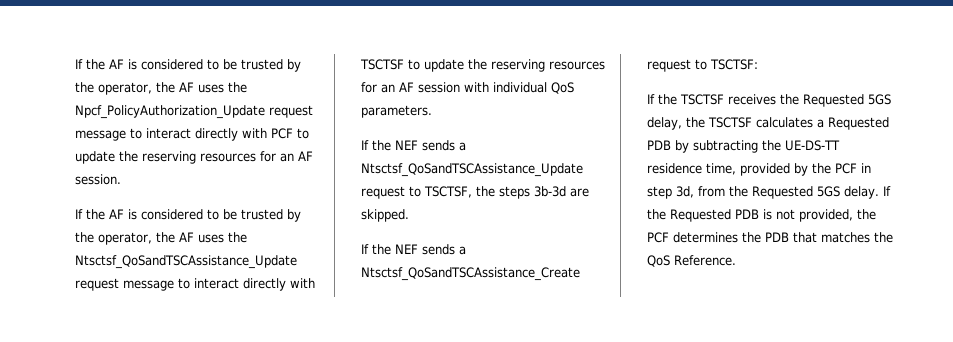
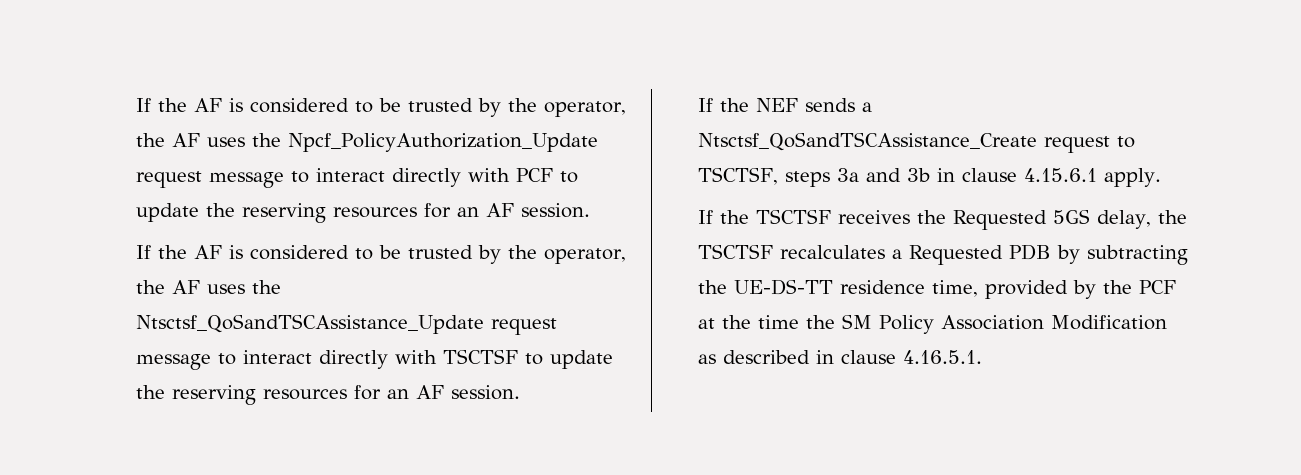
[418,82,575,94] [361,105,433,118] [361,140,467,151] [361,163,584,177] [361,186,590,199] [361,209,410,222] session with individual QoS parameters. // If the NEF sends a Ntsctsf_QoSandTSCAssistance_Update request to TSCTSF, the steps 3b-3d are skipped. -> [451,385,521,400] session.
[710,59,759,70] TSCTSF: -> [698,167,1162,187] TSCTSF, steps 3a and 3b in clause 4.15.6.1 apply.
[756,117,814,128] calculates -> [780,245,886,259] recalculates
[861,163,872,173] [647,186,891,199] [647,209,877,222] [647,232,894,243] [647,255,737,267] in step 3d, from the Requested 5GS delay. If the Requested PDB is not provided, the PCF determines the PDB that matches the QoS Reference. -> [698,314,1168,334] [698,350,983,364] at the time the SM Policy Association Modification as described in clause 4.16.5.1.

